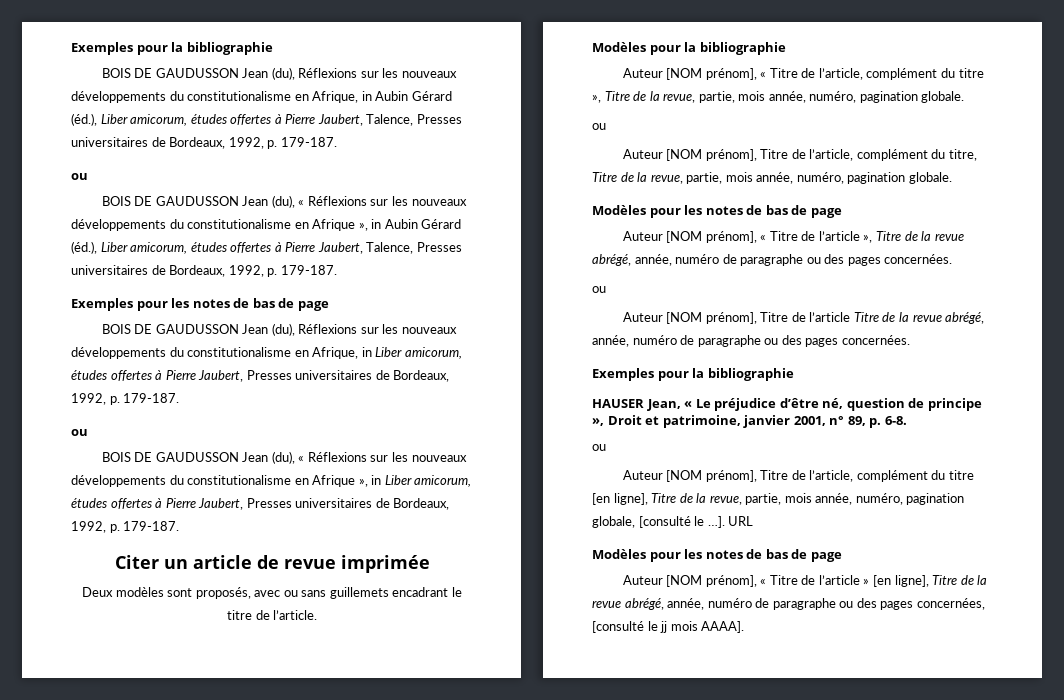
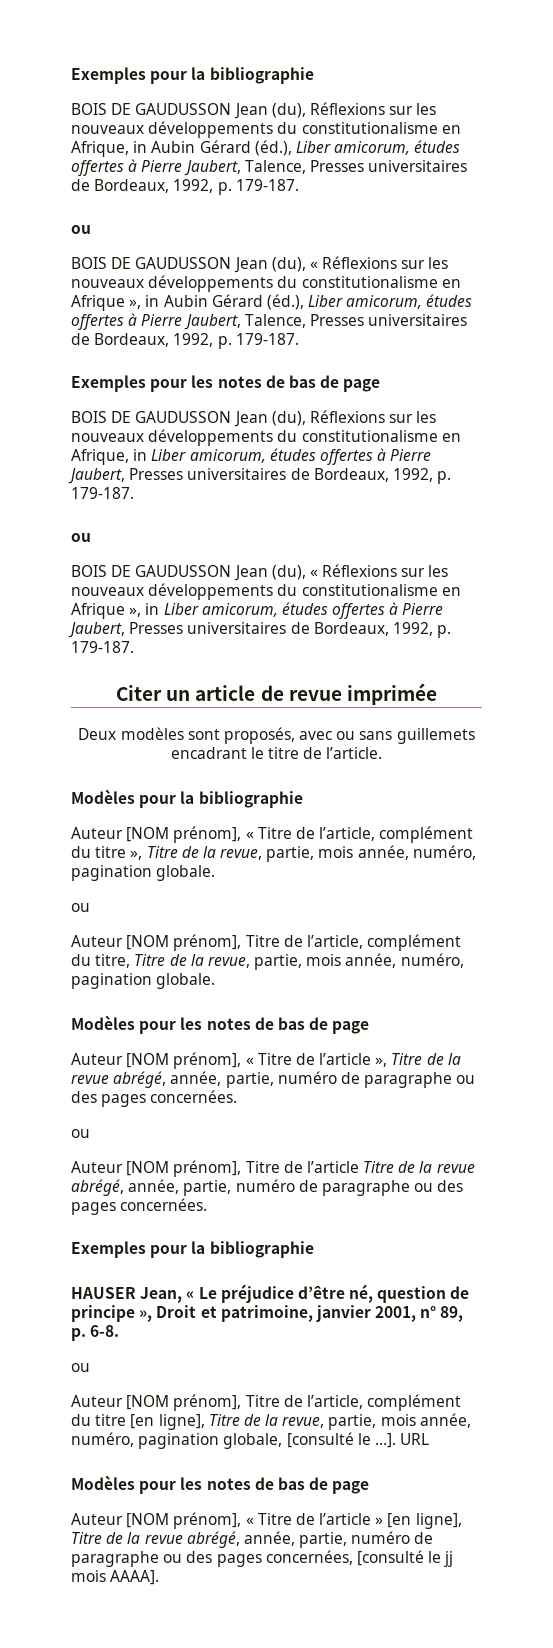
(672, 260) none -> [225,1072,274,1088] partie,
(629, 341) none -> [183,1180,232,1196] partie,
(705, 604) none -> [299,1532,348,1548] partie,

